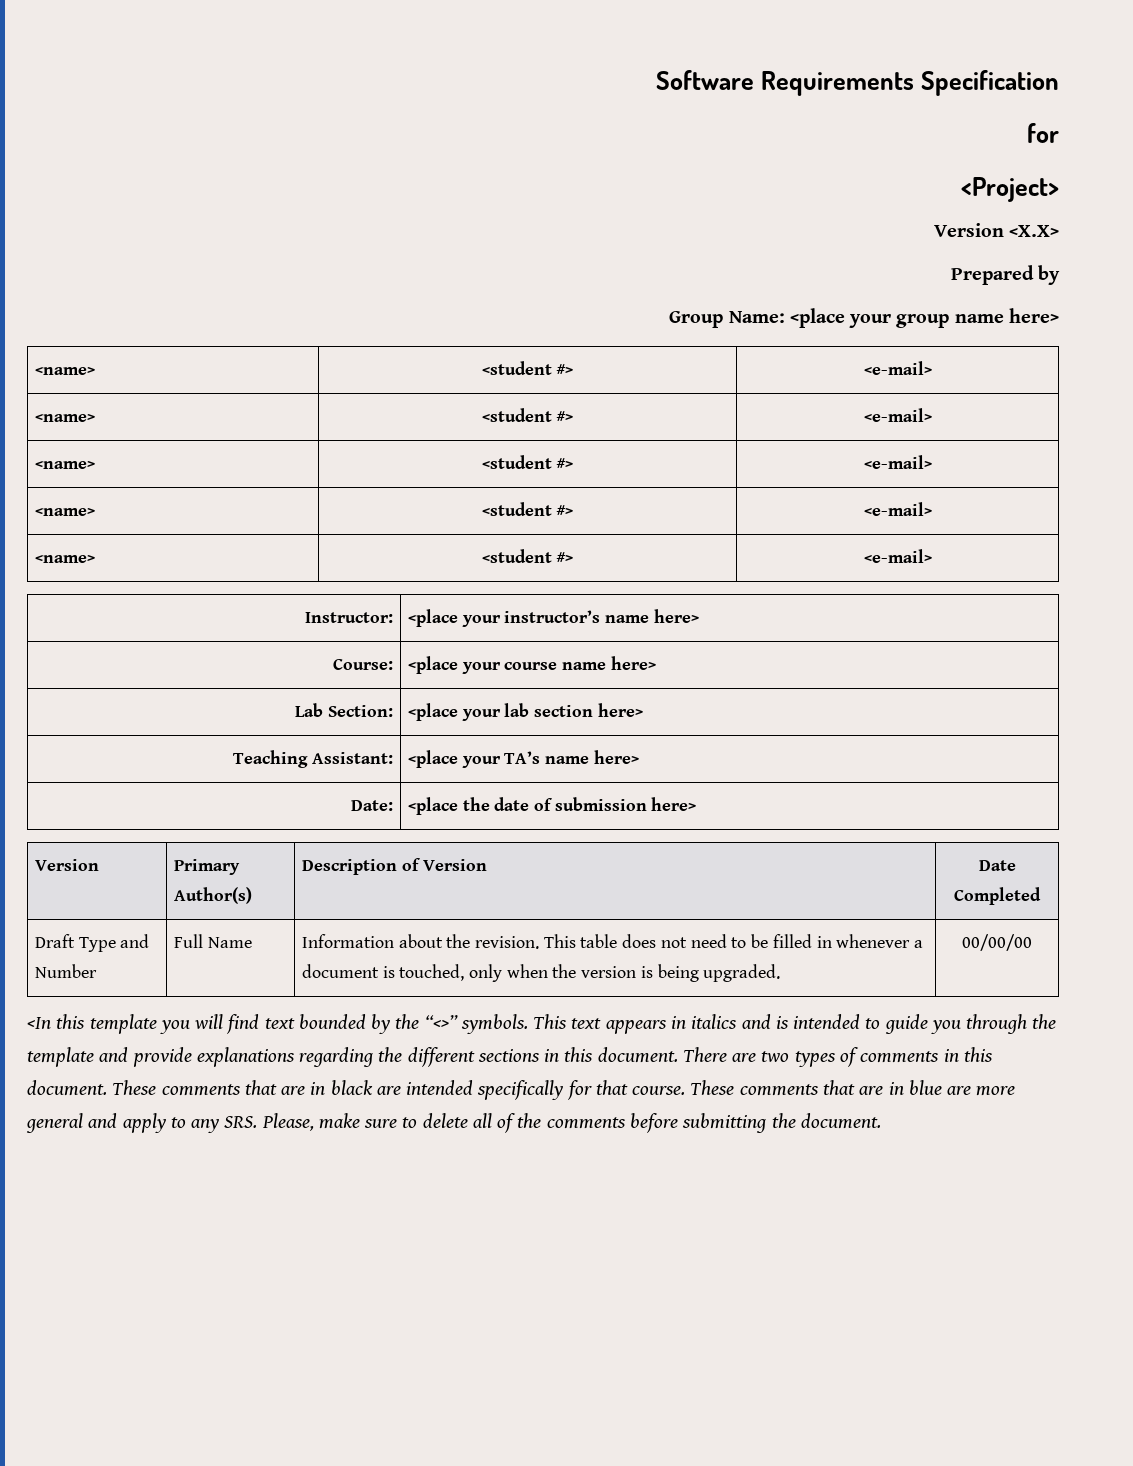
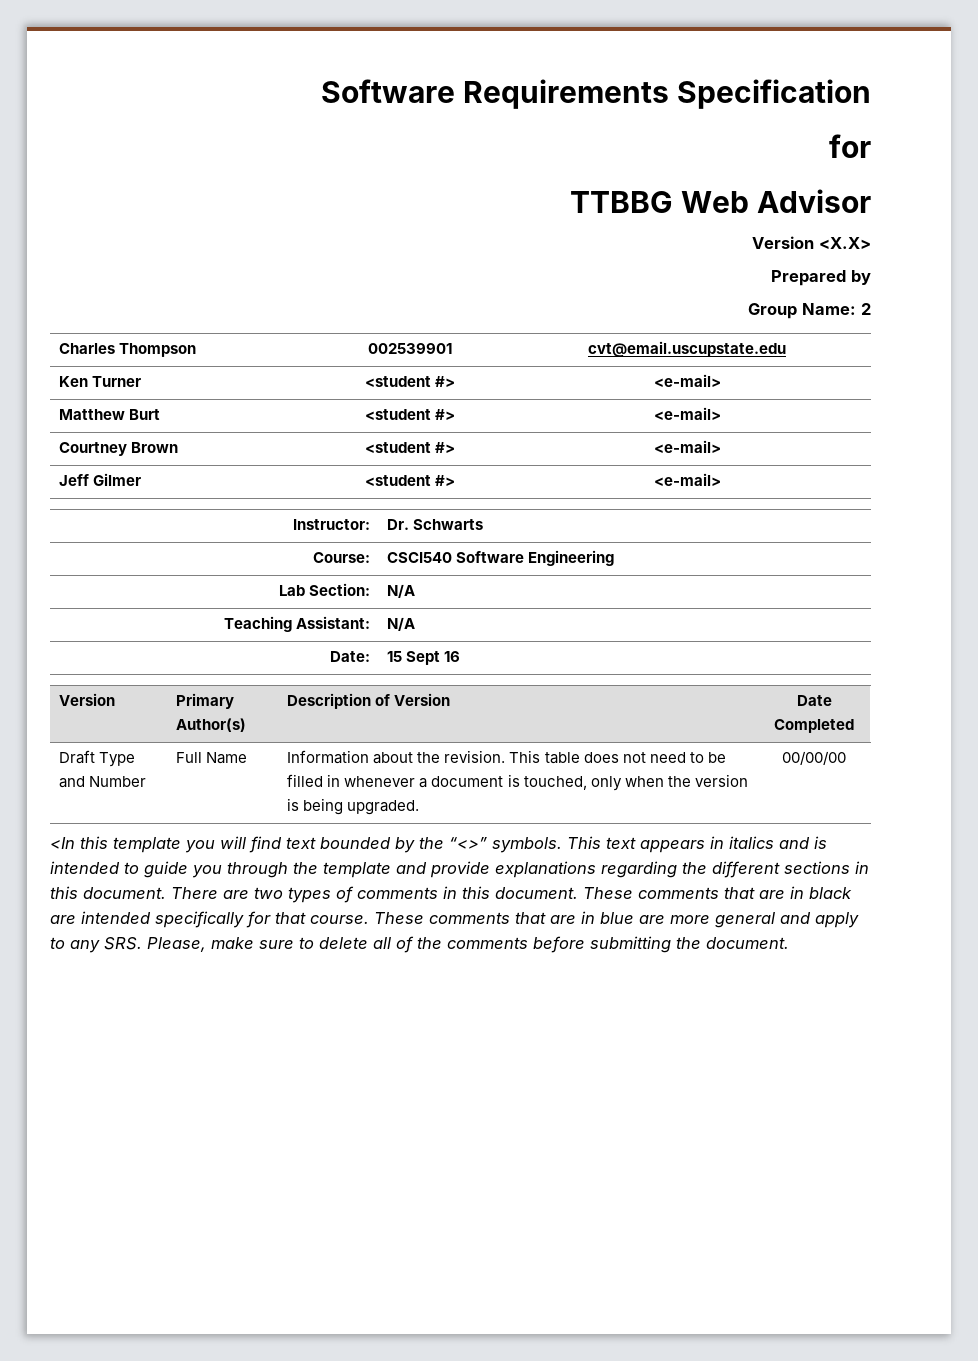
[961,177,1059,202] <Project> -> [569,189,871,213] TTBBG Web Advisor
[789,308,1059,328] [34,367,95,375] [481,361,574,375] [863,361,932,375] [34,414,95,422] [481,408,574,422] [863,408,932,422] [34,461,95,469] [481,455,574,469] [863,455,932,469] [34,508,95,516] [481,502,574,516] [863,502,932,516] [34,555,95,563] <place your group name here> // <name> | <student #> | <e-mail> // <name> | <student #> | <e-mail> // <name> | <student #> | <e-mail> // <name> | <student #> | <e-mail> // <name> -> [861,303,871,315] [59,343,197,357] [368,343,452,354] [588,341,786,357] [59,376,142,387] [364,376,456,387] [653,374,721,387] [59,409,161,420] [364,409,456,420] [653,407,721,420] [59,442,179,456] [364,442,456,453] [653,440,721,453] [59,473,142,486] 2 // Charles Thompson | 002539901 | cvt@email.uscupstate.edu // Ken Turner | <student #> | <e-mail> // Matthew Burt | <student #> | <e-mail> // Courtney Brown | <student #> | <e-mail> // Jeff Gilmer
[407,609,699,627] [333,659,394,670] [407,656,656,674] [295,703,394,717] [407,703,643,721] [233,750,394,768] [407,750,639,768] [351,800,394,811] [407,797,697,815] <place your instructor’s name here> // Course: | <place your course name here> // Lab Section: | <place your lab section here> // Teaching Assistant: | <place your TA’s name here> // Date: | <place the date of submission here> -> [387,519,484,530] [312,552,370,563] [387,550,615,566] [278,583,370,596] [387,584,416,598] [223,616,370,632] [387,617,416,631] [329,651,370,662] [387,651,461,665] Dr. Schwarts // Course: | CSCI540 Software Engineering // Lab Section: | N/A // Teaching Assistant: | N/A // Date: | 15 Sept 16

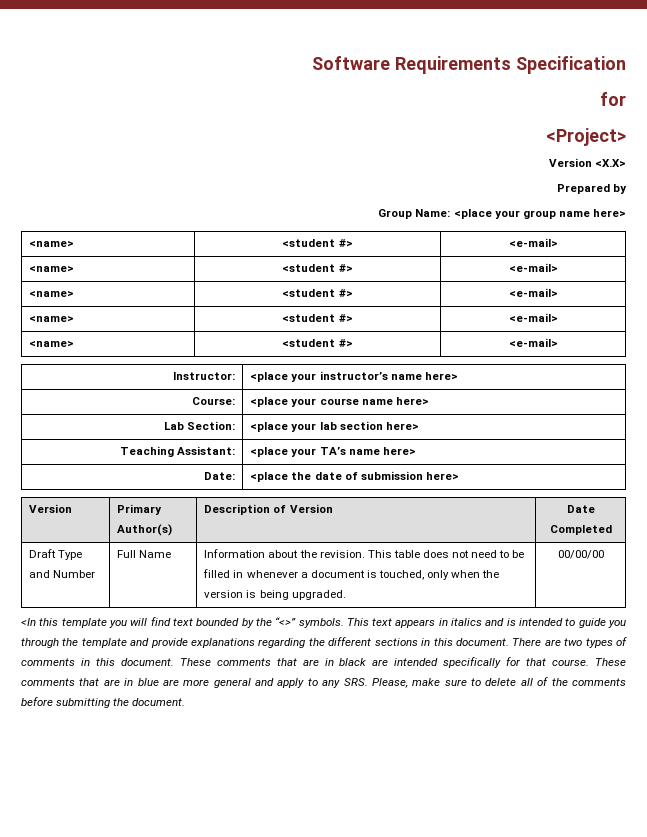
[569,189,871,213] TTBBG Web Advisor -> [546,128,626,146] <Project>
[861,303,871,315] [59,343,197,357] [368,343,452,354] [588,341,786,357] [59,376,142,387] [364,376,456,387] [653,374,721,387] [59,409,161,420] [364,409,456,420] [653,407,721,420] [59,442,179,456] [364,442,456,453] [653,440,721,453] [59,473,142,486] 2 // Charles Thompson | 002539901 | cvt@email.uscupstate.edu // Ken Turner | <student #> | <e-mail> // Matthew Burt | <student #> | <e-mail> // Courtney Brown | <student #> | <e-mail> // Jeff Gilmer -> [453,209,627,219] [29,241,75,247] [282,239,353,247] [508,238,558,247] [29,266,75,272] [282,264,353,272] [508,263,558,272] [29,291,75,297] [282,289,353,297] [508,288,558,297] [29,316,75,322] [282,314,353,322] [508,313,558,322] [29,341,75,347] <place your group name here> // <name> | <student #> | <e-mail> // <name> | <student #> | <e-mail> // <name> | <student #> | <e-mail> // <name> | <student #> | <e-mail> // <name>
[387,519,484,530] [312,552,370,563] [387,550,615,566] [278,583,370,596] [387,584,416,598] [223,616,370,632] [387,617,416,631] [329,651,370,662] [387,651,461,665] Dr. Schwarts // Course: | CSCI540 Software Engineering // Lab Section: | N/A // Teaching Assistant: | N/A // Date: | 15 Sept 16 -> [250,371,458,382] [191,397,235,405] [250,397,429,407] [163,421,235,430] [250,421,419,432] [119,446,235,457] [250,447,416,457] [203,472,235,480] [250,471,459,482] <place your instructor’s name here> // Course: | <place your course name here> // Lab Section: | <place your lab section here> // Teaching Assistant: | <place your TA’s name here> // Date: | <place the date of submission here>

